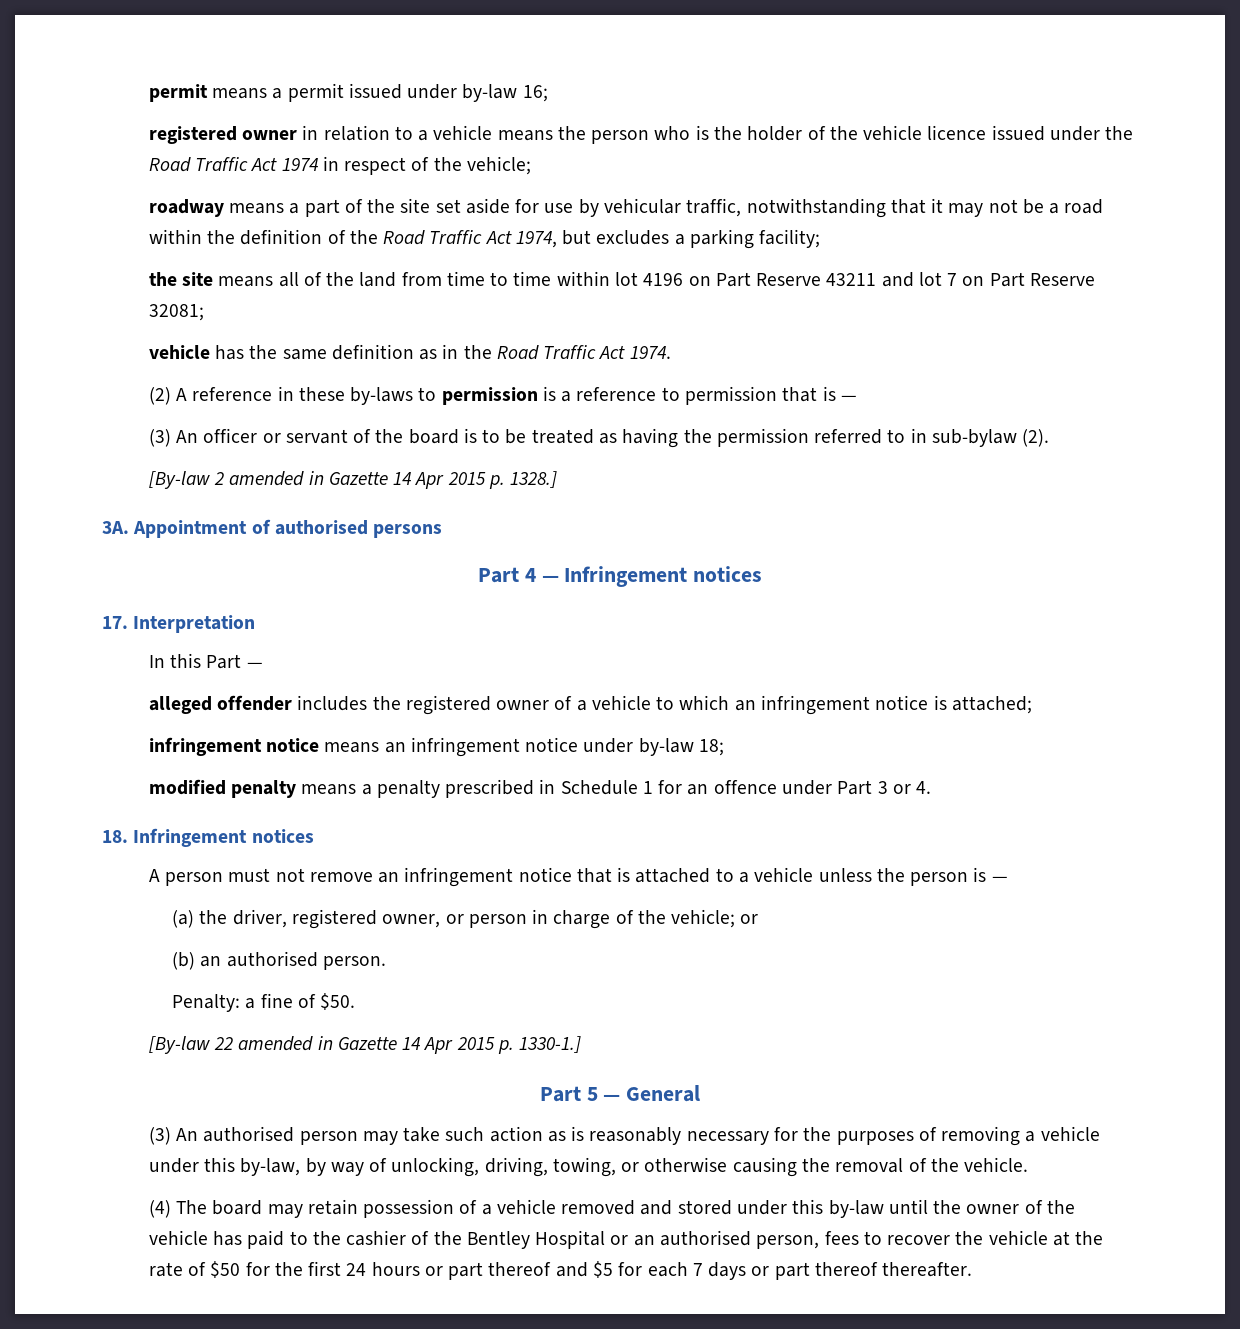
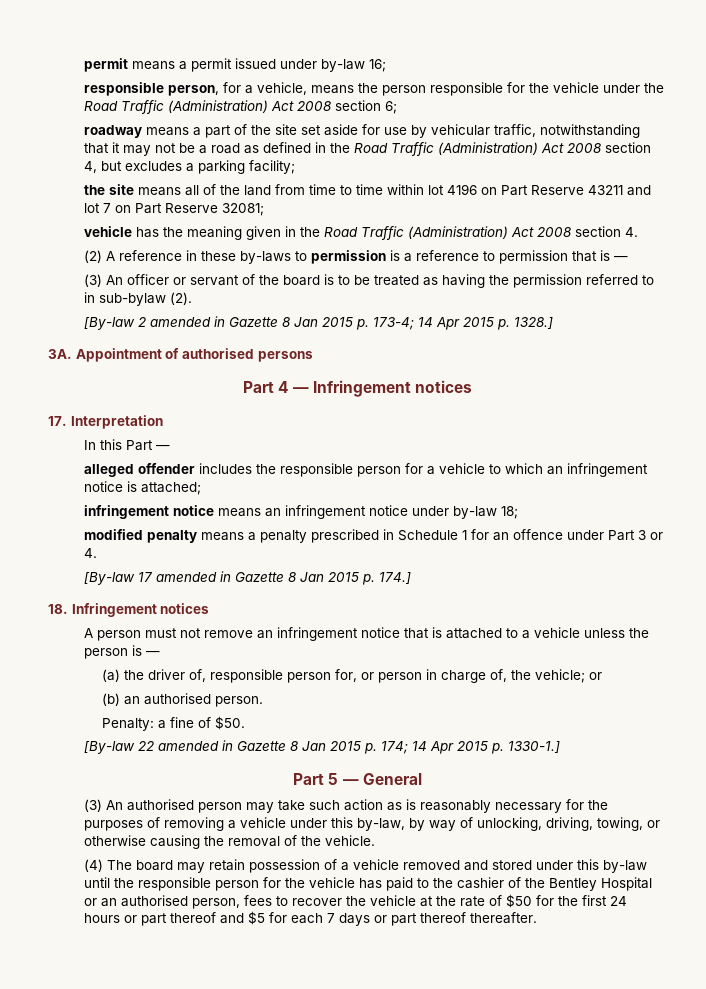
[148,125,1134,144] [148,156,531,175] registered owner in relation to a vehicle means the person who is the holder of the vehicle licence issued under the Road Traffic Act 1974 in respect of the vehicle; -> [84,82,665,96] [84,100,398,114] responsible person, for a vehicle, means the person responsible for the vehicle under the Road Traffic (Administration) Act 2008 section 6;
[148,229,557,248] within the definition of the Road Traffic Act 1974, -> [244,142,652,156] [84,161,98,173] as defined in the Road Traffic (Administration) Act 2008 section 4,
[282,344,671,360] same definition as in the Road Traffic Act 1974. -> [187,226,639,240] meaning given in the Road Traffic (Administration) Act 2008 section 4.
(388, 478) none -> [282,317,415,330] 8 Jan 2015 p. 173-4;
[405,695,573,715] registered owner of -> [280,463,424,477] responsible person for
(932, 787) none -> [84,571,412,585] // [By-law 17 amended in Gazette 8 Jan 2015 p. 174.]
[232,909,441,929] driver, registered owner, -> [148,669,358,683] driver of, responsible person for,
[615,910,634,924] of -> [490,669,508,682] of,
(397, 1043) none -> [290,741,409,754] 8 Jan 2015 p. 174;
[966,1200,1043,1214] owner of -> [138,877,282,891] responsible person for

